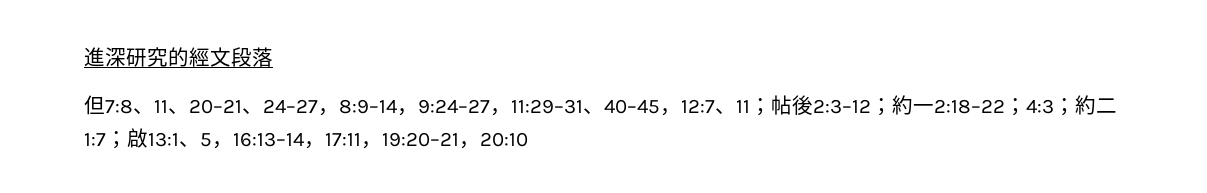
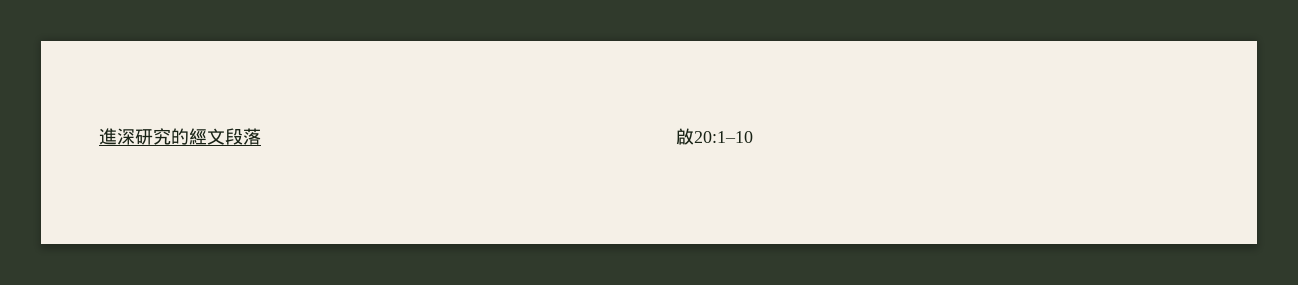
[84,95,1117,116] [84,128,528,149] 但7:8、11、20–21、24–27，8:9–14，9:24–27，11:29–31、40–45，12:7、11；帖後2:3–12；約一2:18–22；4:3；約二1:7；啟13:1、5，16:13–14，17:11，19:20–21，20:10 -> [676,128,753,145] 啟20:1–10

